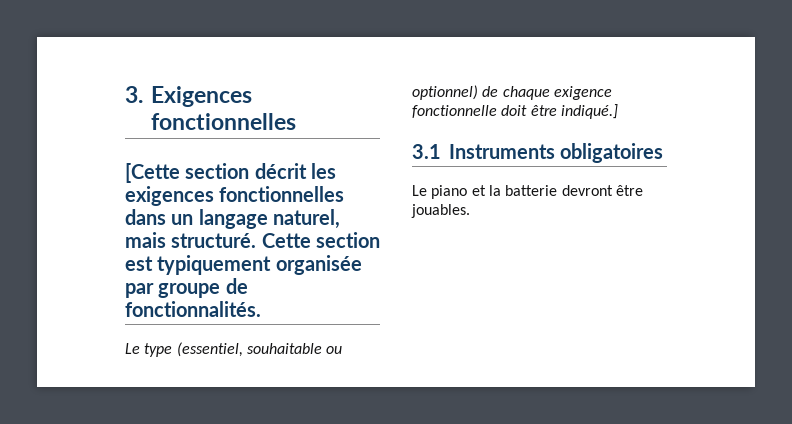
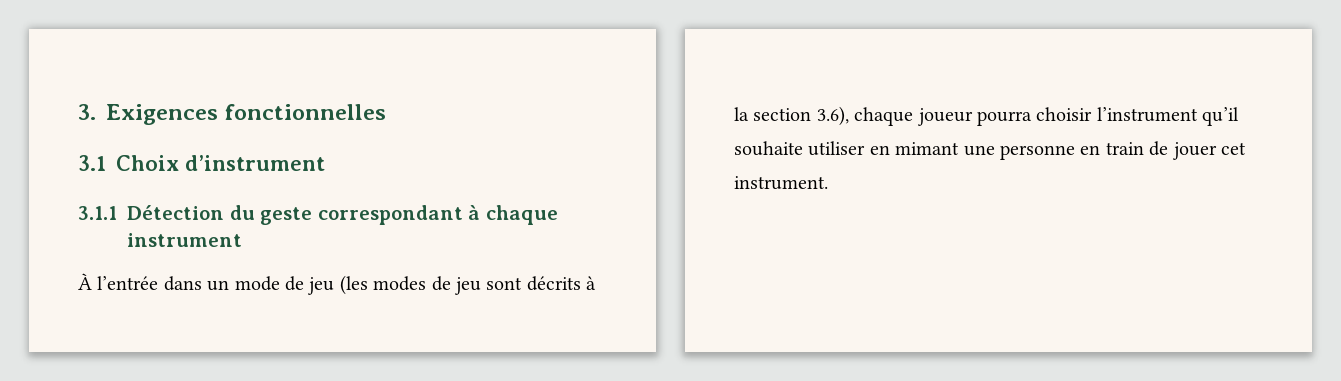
[125,163,336,183] [125,186,345,206] [125,209,340,229] [125,232,380,248] [125,255,362,275] [125,278,248,298] [125,301,261,317] [125,342,343,357] [412,85,612,100] [412,104,618,119] [412,143,664,163] [412,185,643,199] [411,204,470,218] [Cette section décrit les exigences fonctionnelles dans un langage naturel, mais structuré. Cette section est typiquement organisée par groupe de fonctionnalités. // Le type (essentiel, souhaitable ou optionnel) de chaque exigence fonctionnelle doit être indiqué.] // 3.1 Instruments obligatoires // Le piano et la batterie devront être jouables. -> [78,155,325,171] [78,205,558,225] [127,233,242,247] [78,273,597,295] [734,106,1240,126] [734,141,1246,160] [734,176,828,190] 3.1 Choix d’instrument // 3.1.1 Détection du geste correspondant à chaque instrument // À l’entrée dans un mode de jeu (les modes de jeu sont décrits à la section 3.6), chaque joueur pourra choisir l’instrument qu’il souhaite utiliser en mimant une personne en train de jouer cet instrument.

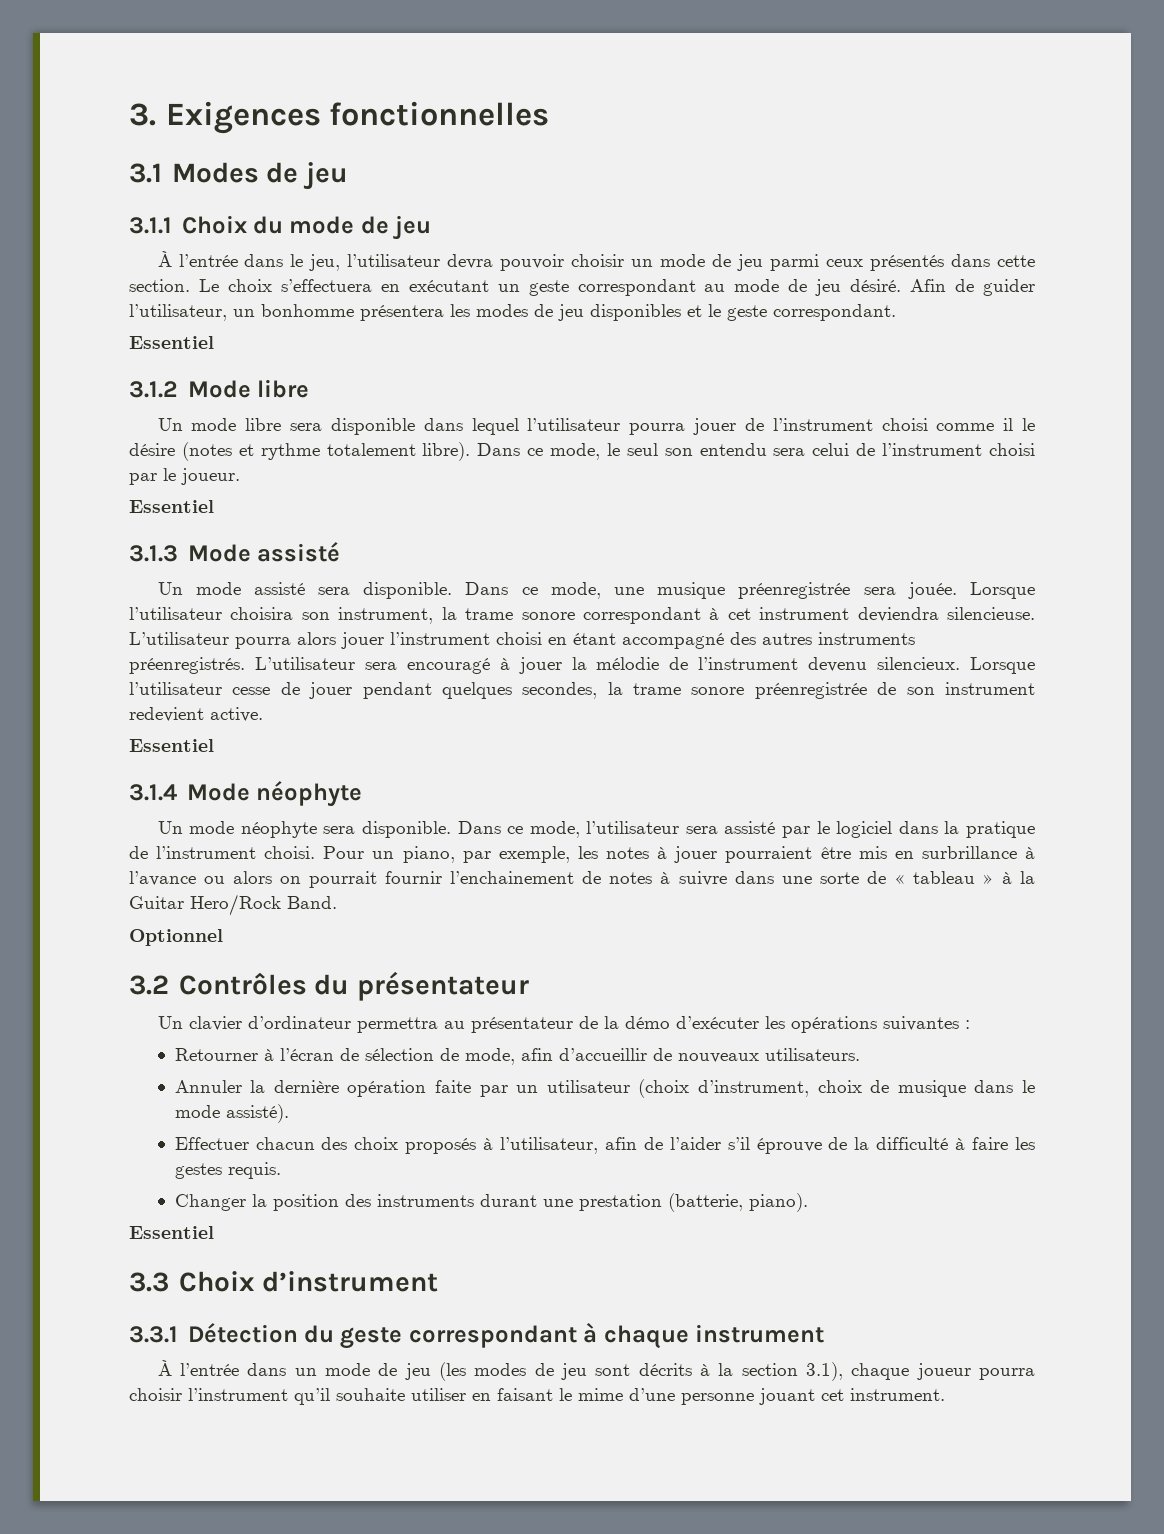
(106, 163) none -> [171,162,348,190] [129,215,432,240] [157,251,1035,271] [129,279,1035,296] [129,304,896,321] [129,336,214,349] [129,379,309,398] [157,418,1035,435] [129,442,1035,461] [129,468,240,485] [129,500,214,513] [129,542,340,562] [157,582,1035,599] [129,607,1035,624] [129,632,915,649] [129,657,1035,674] [129,682,1035,699] [129,707,263,722] [129,739,214,752] [129,781,362,807] [157,821,1035,838] [129,846,1035,863] [129,871,1036,888] [129,894,337,916] [129,929,223,946] [129,971,529,1001] [157,1016,970,1033] [174,1048,860,1065] [174,1079,1035,1098] [174,1104,289,1123] [174,1137,1035,1154] [174,1162,281,1179] [174,1193,808,1212] [129,1226,214,1239] [129,1272,169,1292] Modes de jeu // 3.1.1 Choix du mode de jeu // À l’entrée dans le jeu, l’utilisateur devra pouvoir choisir un mode de jeu parmi ceux présentés dans cette section. Le choix s’effectuera en exécutant un geste correspondant au mode de jeu désiré. Afin de guider l’utilisateur, un bonhomme présentera les modes de jeu disponibles et le geste correspondant. // Essentiel // 3.1.2 Mode libre // Un mode libre sera disponible dans lequel l’utilisateur pourra jouer de l’instrument choisi comme il le désire (notes et rythme totalement libre). Dans ce mode, le seul son entendu sera celui de l’instrument choisi par le joueur. // Essentiel // 3.1.3 Mode assisté // Un mode assisté sera disponible. Dans ce mode, une musique préenregistrée sera jouée. Lorsque l’utilisateur choisira son instrument, la trame sonore correspondant à cet instrument deviendra silencieuse. L’utilisateur pourra alors jouer l’instrument choisi en étant accompagné des autres instruments préenregistrés. L’utilisateur sera encouragé à jouer la mélodie de l’instrument devenu silencieux. Lorsque l’utilisateur cesse de jouer pendant quelques secondes, la trame sonore préenregistrée de son instrument redevient active. // Essentiel // 3.1.4 Mode néophyte // Un mode néophyte sera disponible. Dans ce mode, l’utilisateur sera assisté par le logiciel dans la pratique de l’instrument choisi. Pour un piano, par exemple, les notes à jouer pourraient être mis en surbrillance à l’avance ou alors on pourrait fournir l’enchainement de notes à suivre dans une sorte de « tableau » à la Guitar Hero/Rock Band. // Optionnel // 3.2 Contrôles du présentateur // Un clavier d’ordinateur permettra au présentateur de la démo d’exécuter les opérations suivantes : // Retourner à l’écran de sélection de mode, afin d’accueillir de nouveaux utilisateurs. // Annuler la dernière opération faite par un utilisateur (choix d’instrument, choix de musique dans le mode assisté). // Effectuer chacun des choix proposés à l’utilisateur, afin de l’aider s’il éprouve de la difficulté à faire les gestes requis. // Changer la position des instruments durant une prestation (batterie, piano). // Essentiel // 3.3
[78,206,117,220] 3.1.1 -> [129,1326,178,1343] 3.3.1
[816,106,849,126] 3.6), -> [805,1362,843,1381] 3.1),
[895,141,1217,160] mimant une personne en train de jouer -> [497,1388,815,1405] faisant le mime d’une personne jouant

